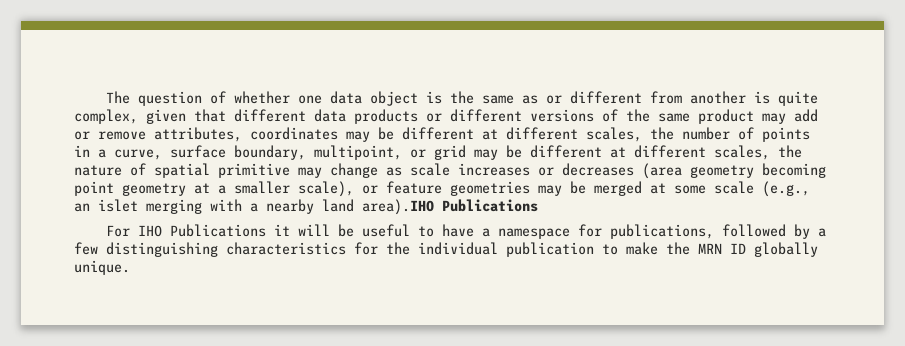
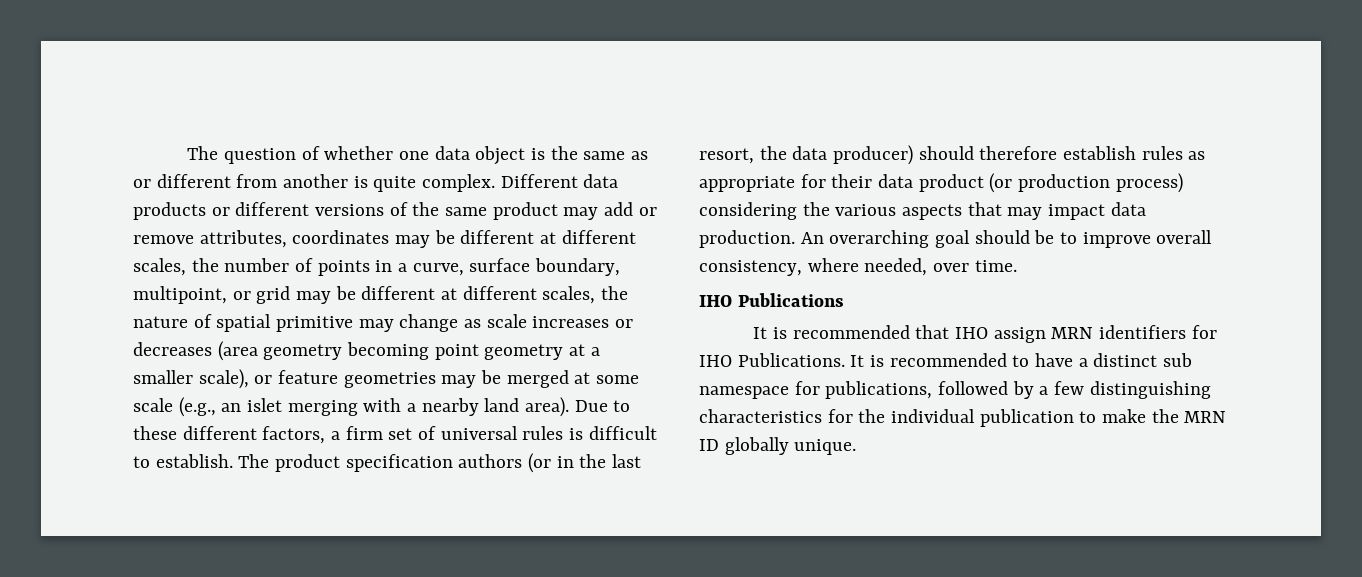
[74,109,306,124] complex, given that different -> [422,174,578,192] complex. Different
[362,199,538,215] [106,224,411,237] area).IHO Publications // For IHO Publications it will be useful -> [525,397,631,417] [133,426,657,444] [133,453,642,473] [699,145,1206,165] [699,173,1183,193] [699,202,1146,220] [699,230,1213,248] [699,258,1017,276] [699,293,844,307] [753,325,1217,343] [699,353,1007,367] area). Due to these different factors, a firm set of universal rules is difficult to establish. The product specification authors (or in the last resort, the data producer) should therefore establish rules as appropriate for their data product (or production process) considering the various aspects that may impact data production. An overarching goal should be to improve overall consistency, where needed, over time. // IHO Publications // It is recommended that IHO assign MRN identifiers for IHO Publications. It is recommended
(491, 232) none -> [1093,353,1193,367] distinct sub

